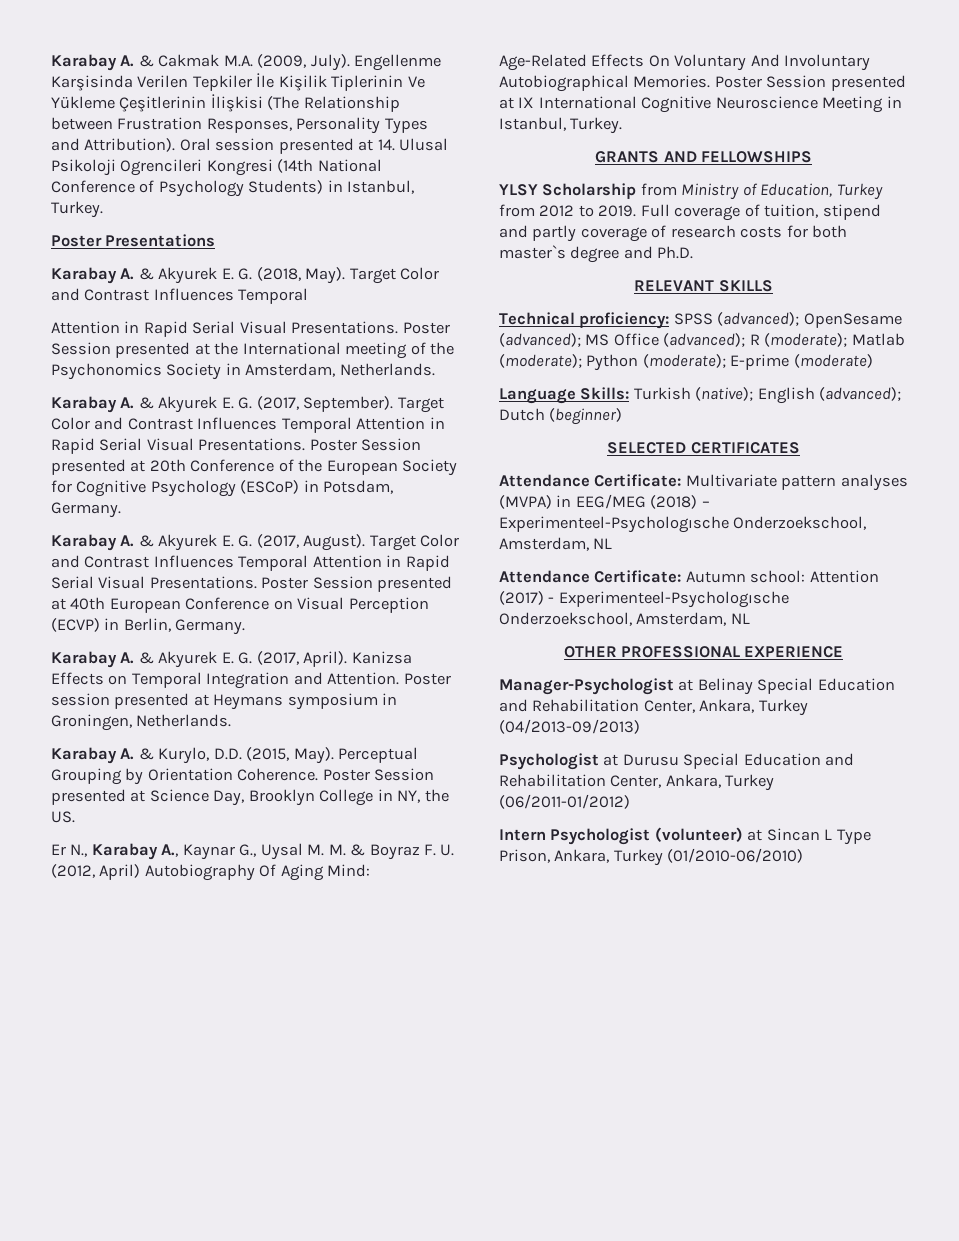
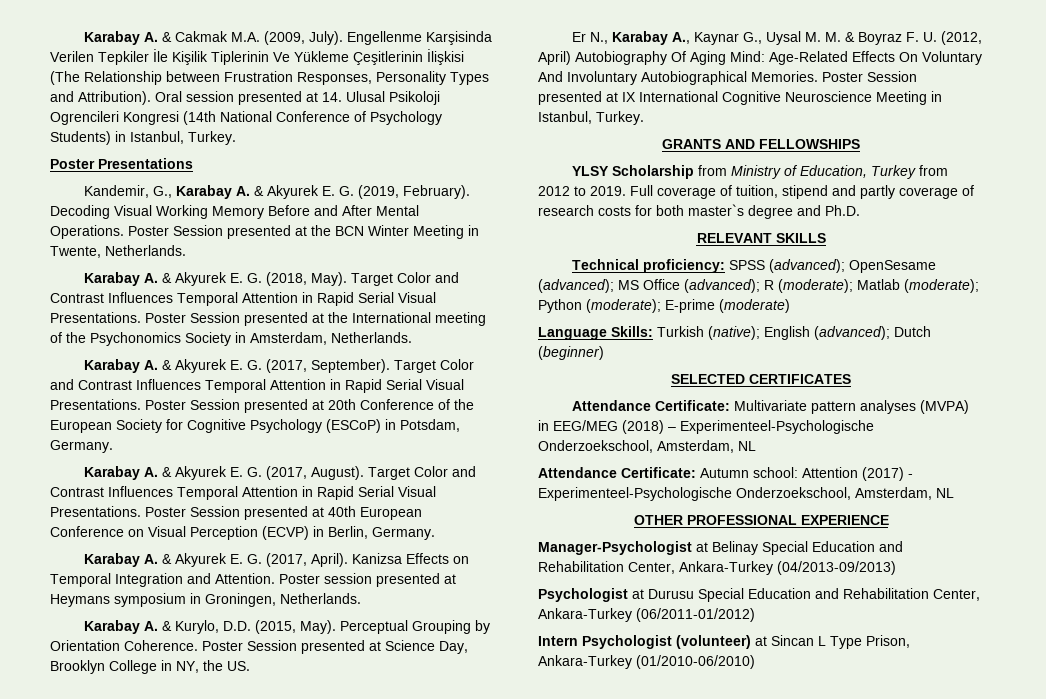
(216, 240) none -> [84,185,471,199] [50,205,419,219] [50,225,479,239] [50,245,186,258] // Kandemir, G., Karabay A. & Akyurek E. G. (2019, February). Decoding Visual Working Memory Before and After Mental Operations. Poster Session presented at the BCN Winter Meeting in Twente, Netherlands.
(309, 296) // -> (238, 299) none
[499,516,729,533] Experimenteel-Psychologısche -> [680,420,874,434] Experimenteel-Psychologische
[558,591,789,608] Experimenteel-Psychologısche -> [538,487,732,501] Experimenteel-Psychologische
[699,699,808,716] Ankara, Turkey -> [679,561,773,575] Ankara-Turkey
[665,774,775,791] Ankara, Turkey -> [538,608,632,622] Ankara-Turkey
[554,849,663,866] Ankara, Turkey -> [538,655,632,669] Ankara-Turkey

